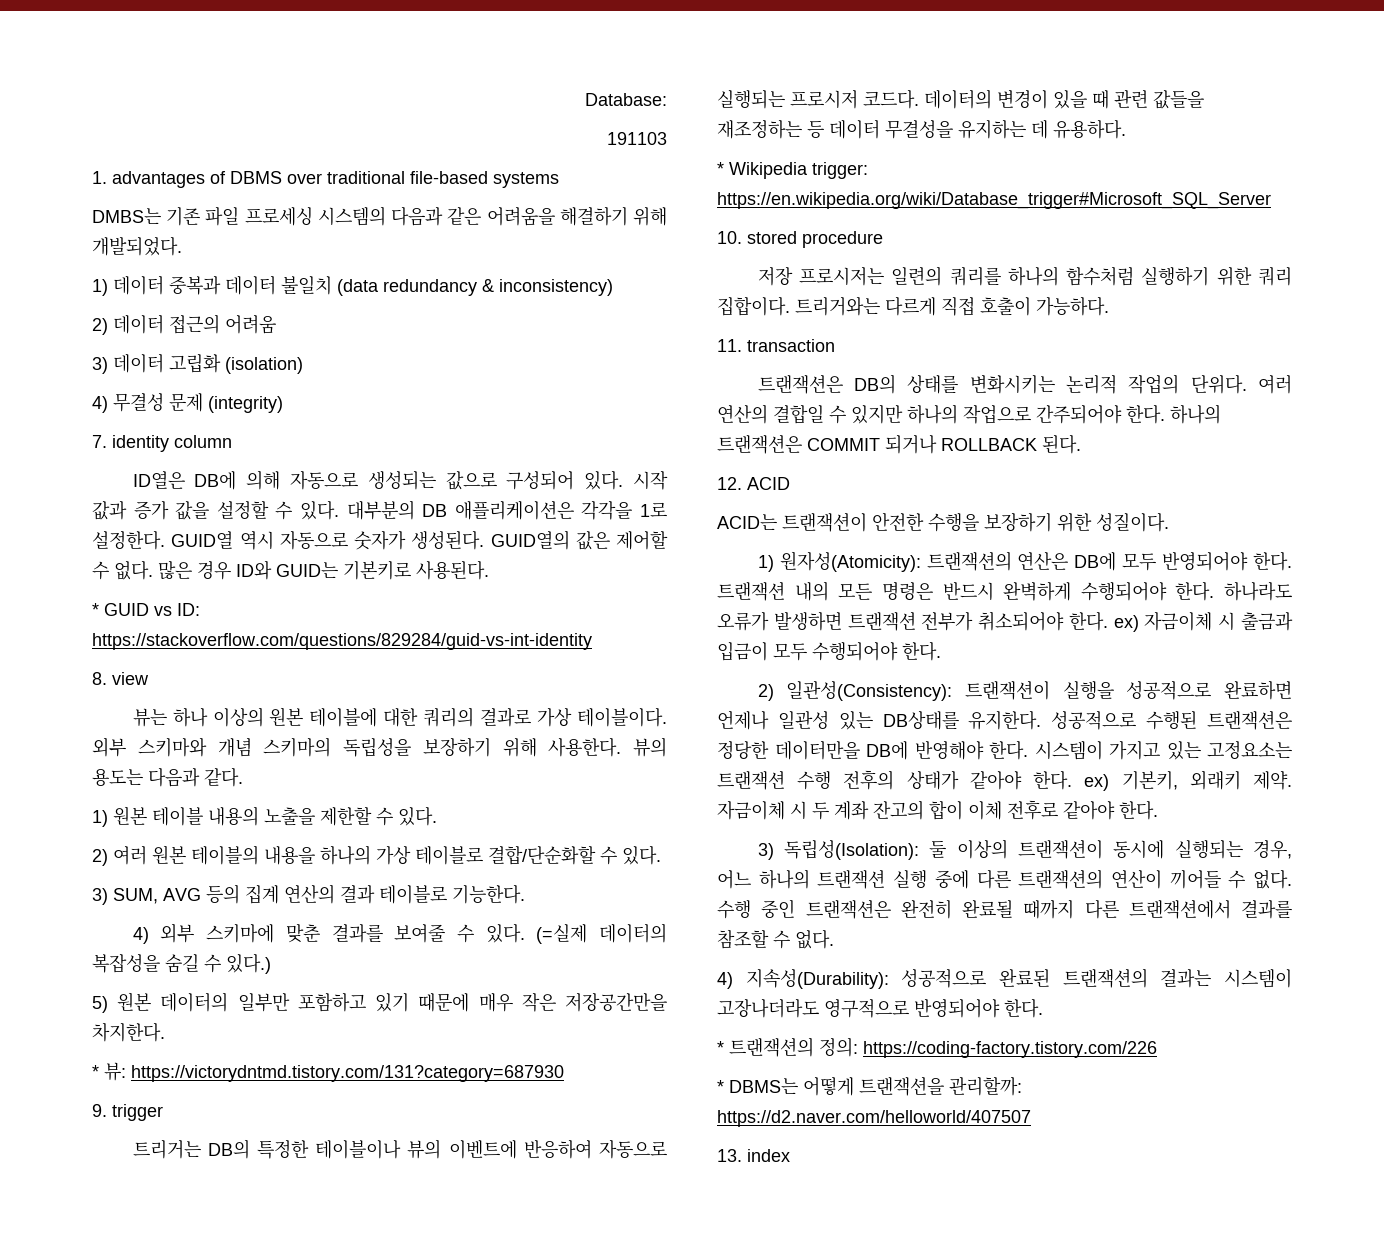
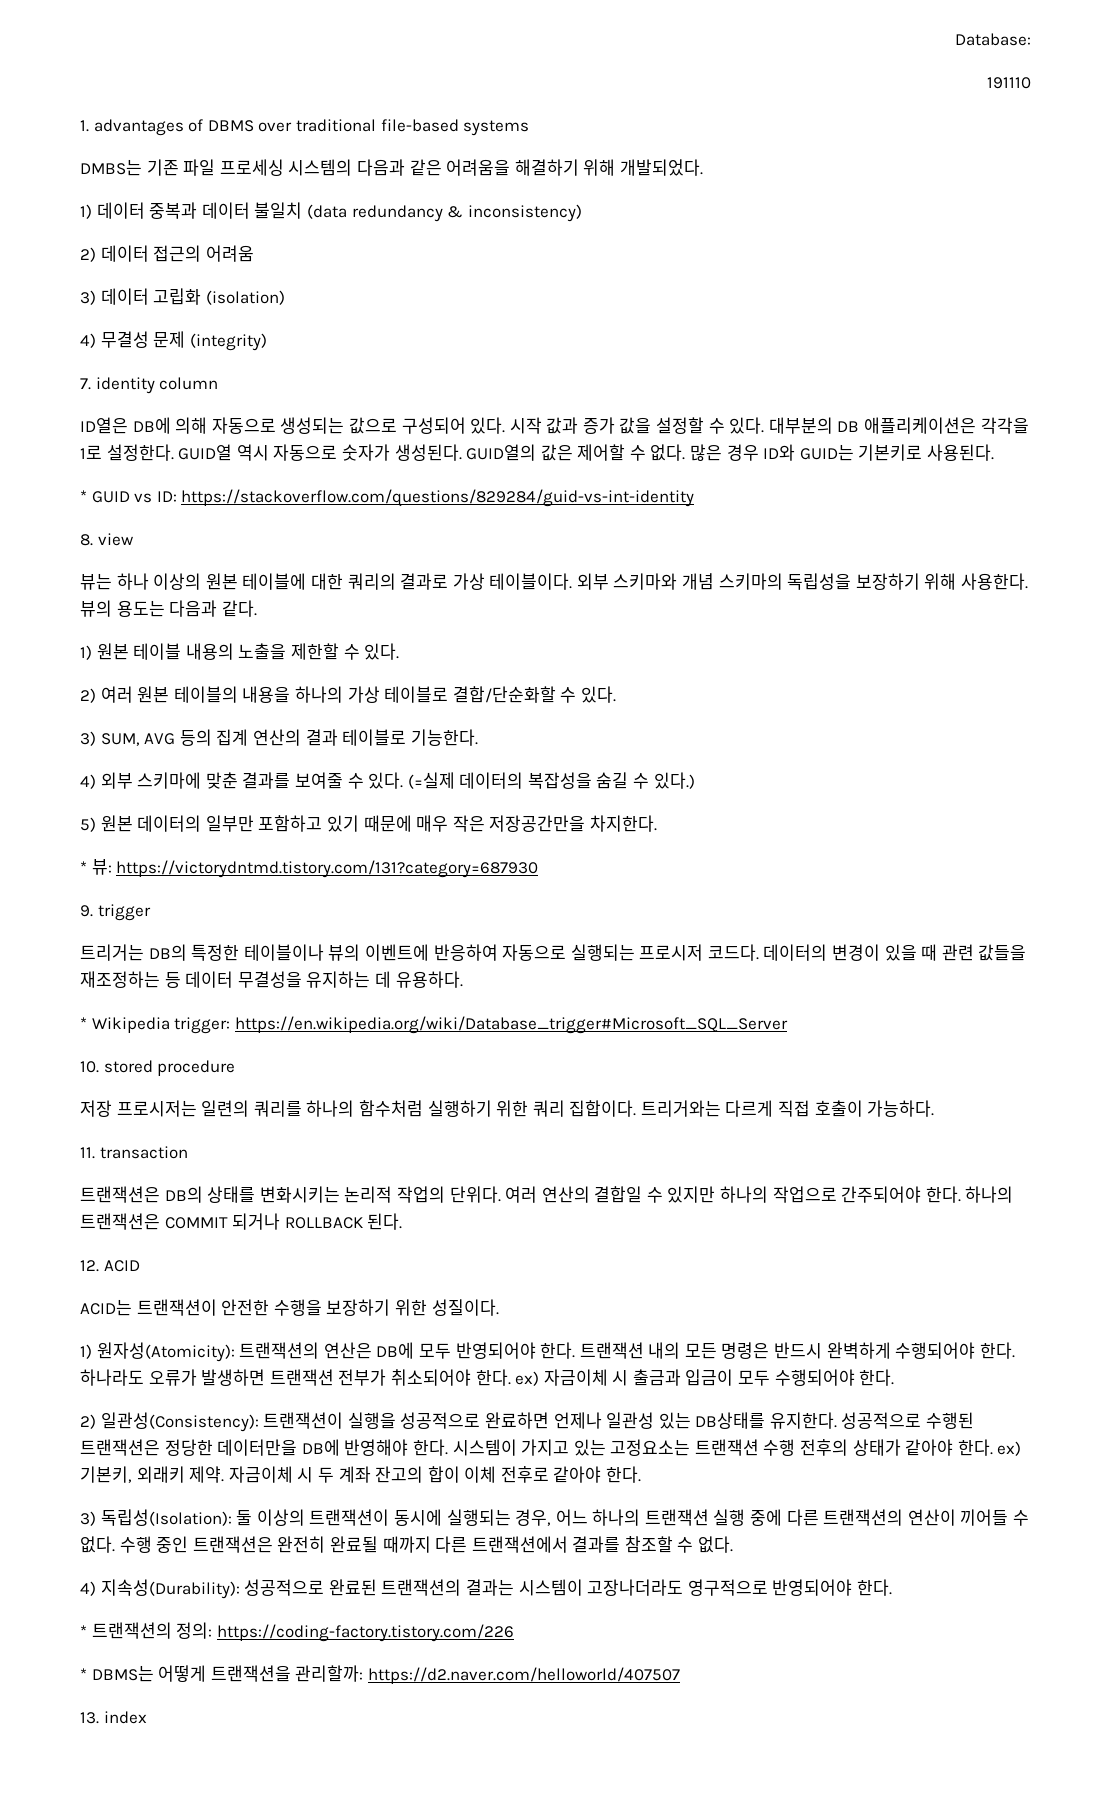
[607,132,667,145] 191103 -> [987,77,1031,89] 191110

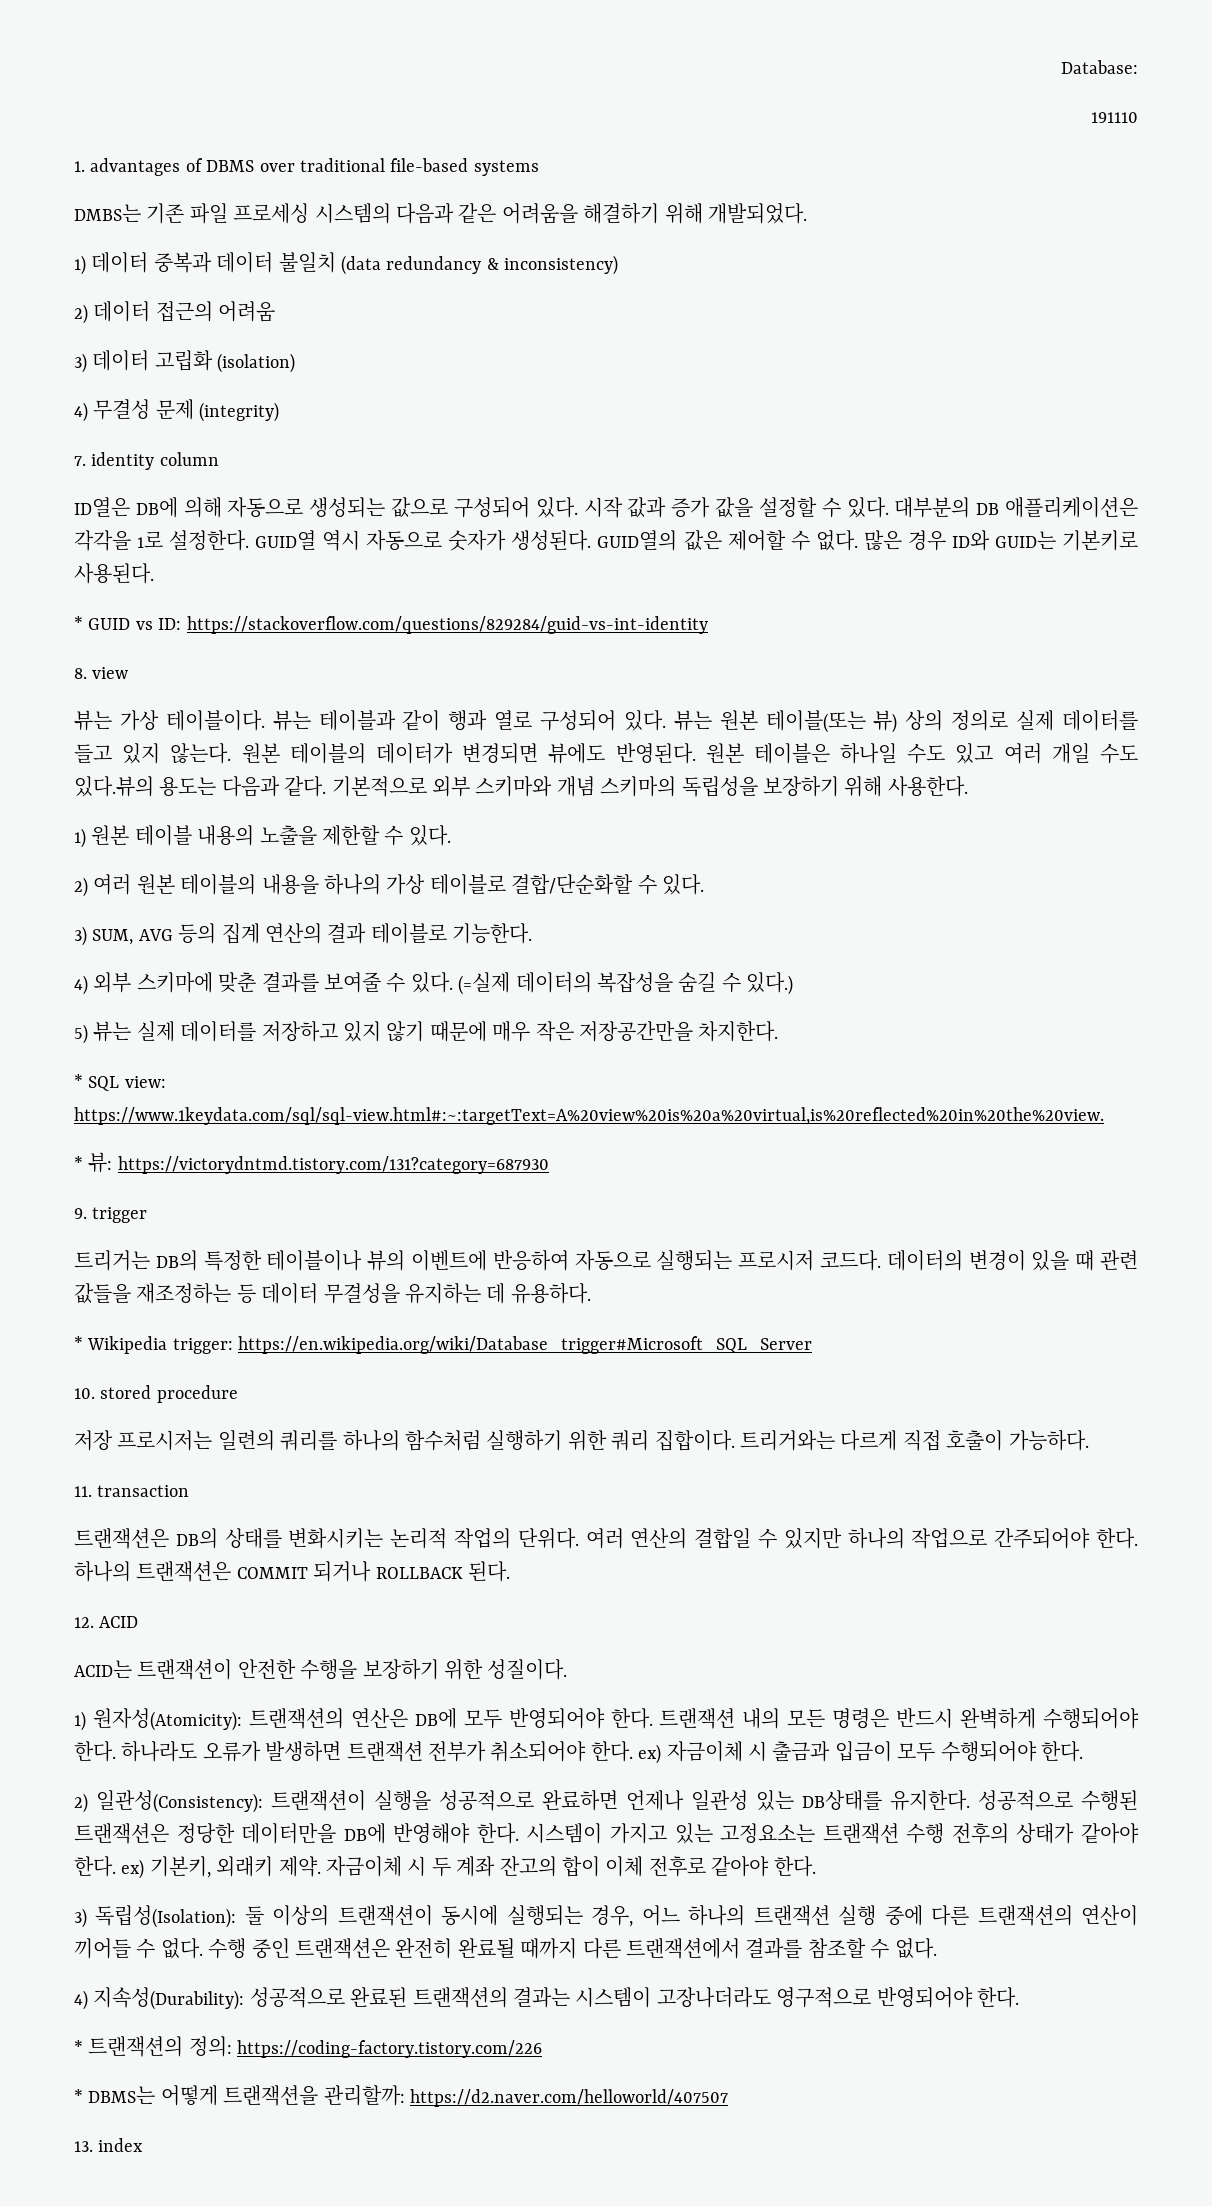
[116,573,573,590] 하나 이상의 원본 테이블에 대한 쿼리의 결과로 가상 테이블이다. -> [119,710,1138,733] [74,743,1138,764] [74,776,427,797] 가상 테이블이다. 뷰는 테이블과 같이 행과 열로 구성되어 있다. 뷰는 원본 테이블(또는 뷰) 상의 정의로 실제 데이터를 들고 있지 않는다. 원본 테이블의 데이터가 변경되면 뷰에도 반영된다. 원본 테이블은 하나일 수도 있고 여러 개일 수도 있다.뷰의 용도는 다음과 같다. 기본적으로
[80,600,257,617] 뷰의 용도는 다음과 같다. -> (968, 786) none
[100,815,359,832] 원본 데이터의 일부만 포함하고 있기 -> [93,1021,425,1042] 뷰는 실제 데이터를 저장하고 있지 않기
(657, 823) none -> [74,1074,166,1091] [74,1107,1104,1125] // * SQL view: https://www.1keydata.com/sql/sql-view.html#:~:targetText=A%20view%20is%20a%20virtual,is%20reflected%20in%20the%20view.

